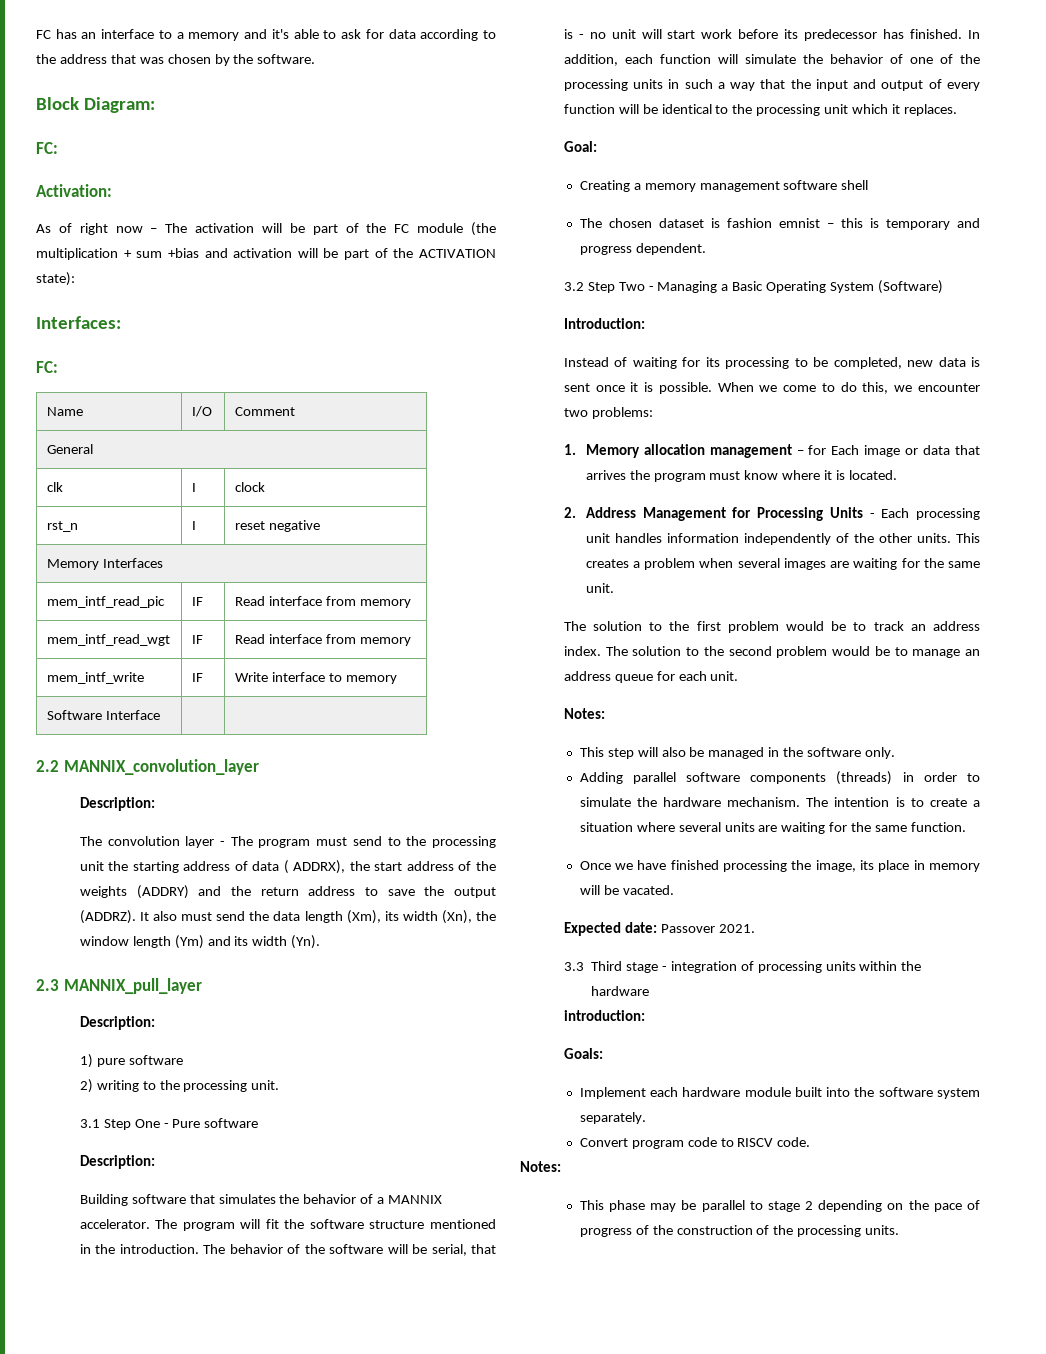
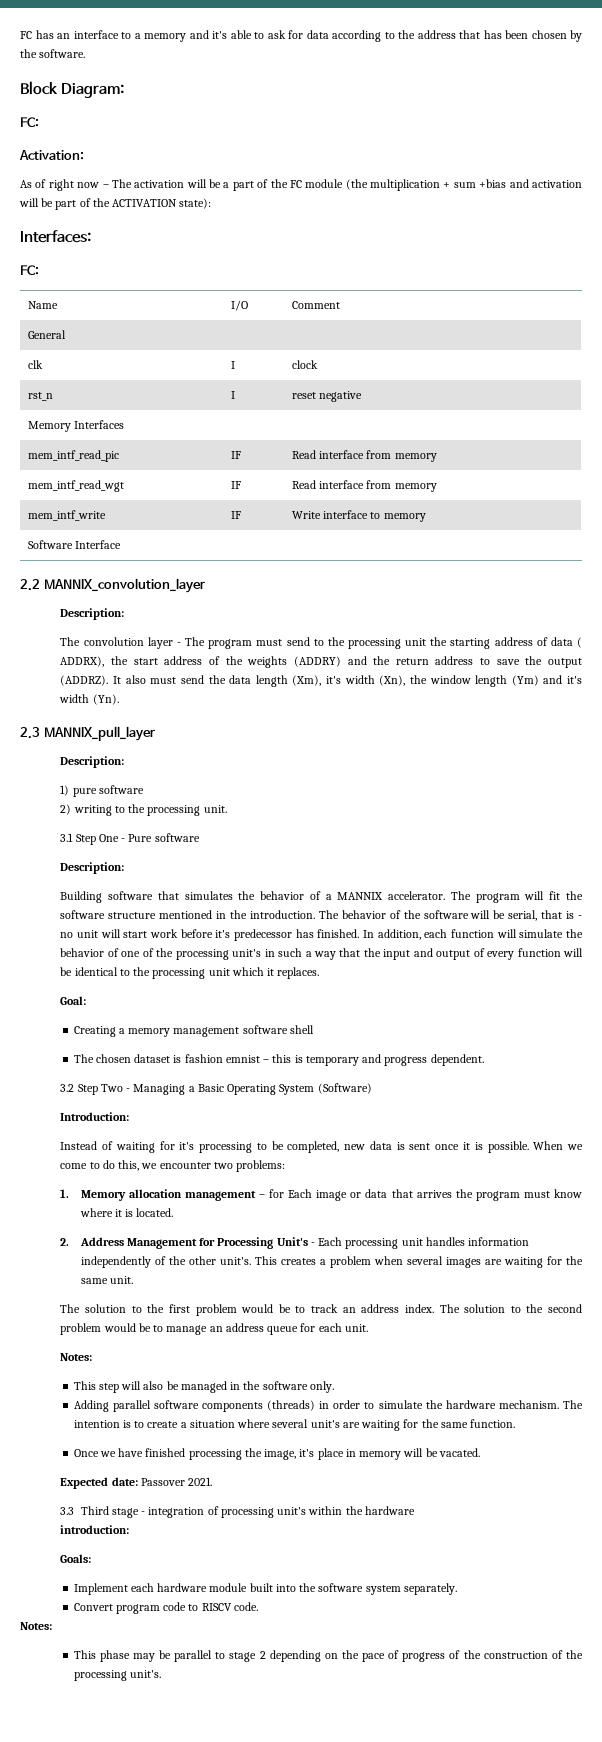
[139,57,164,64] was -> [483,30,528,39] has been
(305, 228) none -> [223,182,230,188] a
[384,911,399,921] its -> [326,676,342,684] it's
[234,936,249,946] its -> [567,676,582,684] it's
[784,29,799,39] its -> [215,930,231,938] it's
[633,79,664,89] units -> [232,949,262,957] unit's
[705,357,720,367] its -> [179,1142,195,1150] it's
[829,507,863,518] Units -> [276,1237,308,1246] Unit's
[916,533,951,543] units. -> [219,1257,251,1265] unit's.
[724,822,755,832] units -> [310,1420,340,1428] unit's
[860,860,875,870] its -> [299,1449,315,1457] it's
[825,961,856,971] units -> [277,1507,307,1515] unit's
[865,1225,900,1235] units. -> [129,1670,161,1678] unit's.

